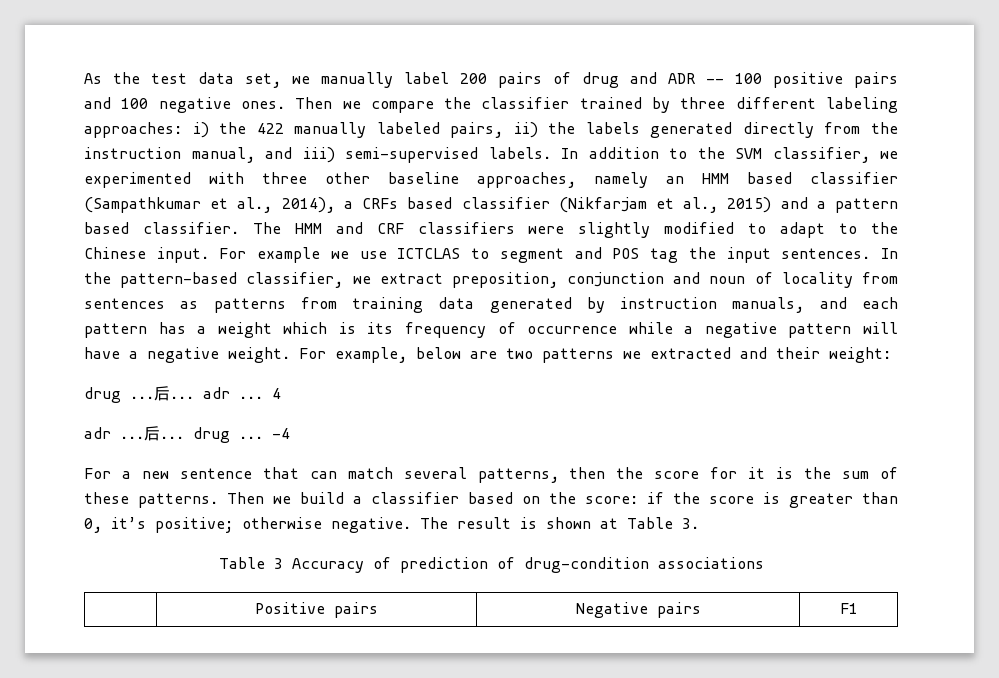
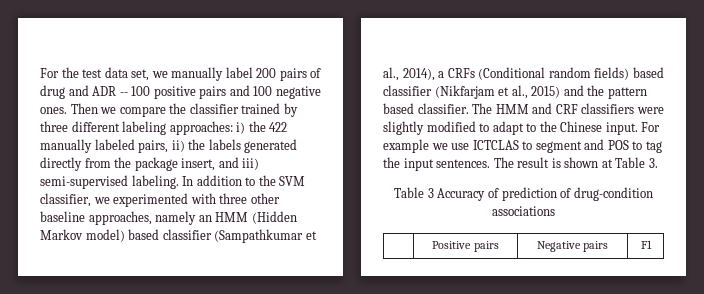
[84,73,102,84] As -> [40,68,59,78] For
[84,147,255,163] instruction manual, -> [134,157,216,171] package insert,
[488,147,551,159] labels. -> [131,175,179,189] labeling.
(729, 178) none -> [251,211,297,224] [40,229,125,242] (Hidden Markov model)
(399, 203) none -> [478,67,630,80] (Conditional random fields)
[816,201,826,209] a -> [587,85,605,96] the
(640, 253) none -> [632,141,643,150] to
[881,248,899,259] [84,272,898,288] [84,297,898,313] [84,322,898,338] [84,347,891,363] [84,386,281,403] [84,426,290,443] [84,467,899,483] [84,492,898,508] [84,517,411,533] In the pattern-based classifier, we extract preposition, conjunction and noun of locality from sentences as patterns from training data generated by instruction manuals, and each pattern has a weight which is its frequency of occurrence while a negative pattern will have a negative weight. For example, below are two patterns we extracted and their weight: // drug ...后... adr ... 4 // adr ...后... drug ... -4 // For a new sentence that can match several patterns, then the score for it is the sum of these patterns. Then we build a classifier based on the score: if the score is greater than 0, it’s positive; otherwise negative. -> (491, 163) none

